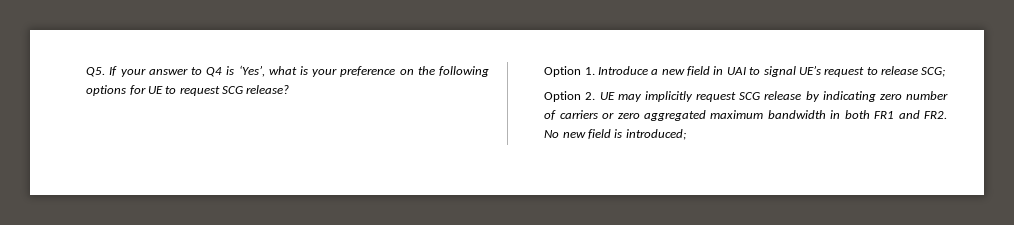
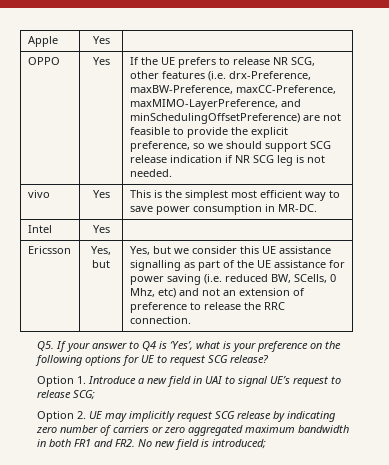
(86, 72) none -> [27,36,58,47] [92,36,110,44] [27,57,60,65] [92,57,110,65] [129,57,315,68] [129,71,311,81] [129,85,336,94] [129,99,301,110] [129,113,341,124] [129,127,288,138] [129,141,331,152] [129,155,325,166] [129,169,172,177] [27,190,50,198] [92,190,110,198] [129,190,340,201] [129,204,317,215] [27,225,52,233] [92,225,110,233] [27,246,71,254] [91,246,111,255] [92,260,110,268] [129,246,331,255] [129,260,345,271] [129,274,336,285] [129,288,305,298] [129,302,285,313] [129,316,191,324] Apple | Yes | // OPPO | Yes | If the UE prefers to release NR SCG, other features (i.e. drx-Preference, maxBW-Preference, maxCC-Preference, maxMIMO-LayerPreference, and minSchedulingOffsetPreference) are not feasible to provide the explicit preference, so we should support SCG release indication if NR SCG leg is not needed. // vivo | Yes | This is the simplest most efficient way to save power consumption in MR-DC. // Intel | Yes | // Ericsson | Yes, but | Yes, but we consider this UE assistance signalling as part of the UE assistance for power saving (i.e. reduced BW, SCells, 0 Mhz, etc) and not an extension of preference to release the RRC connection. //

